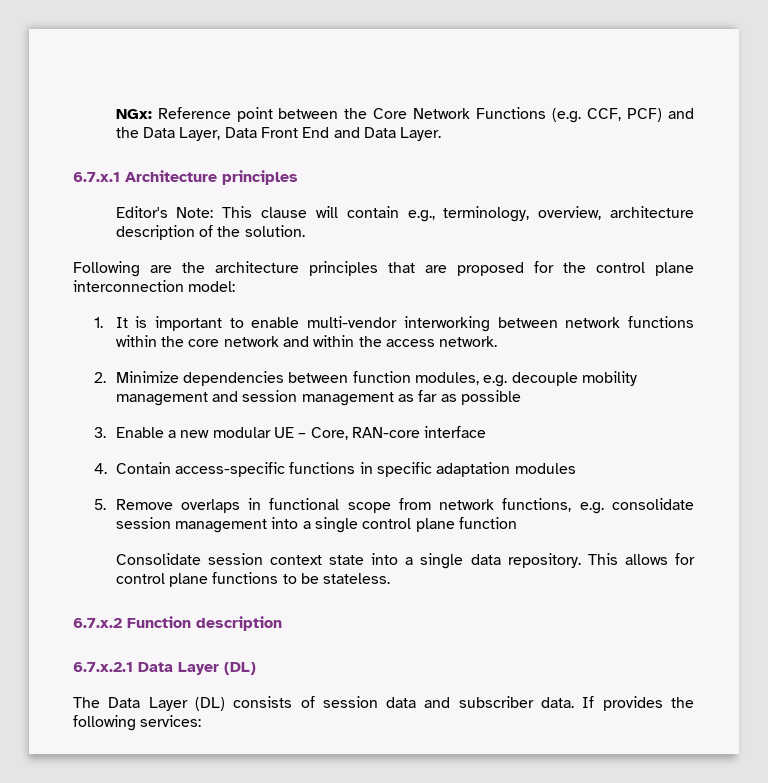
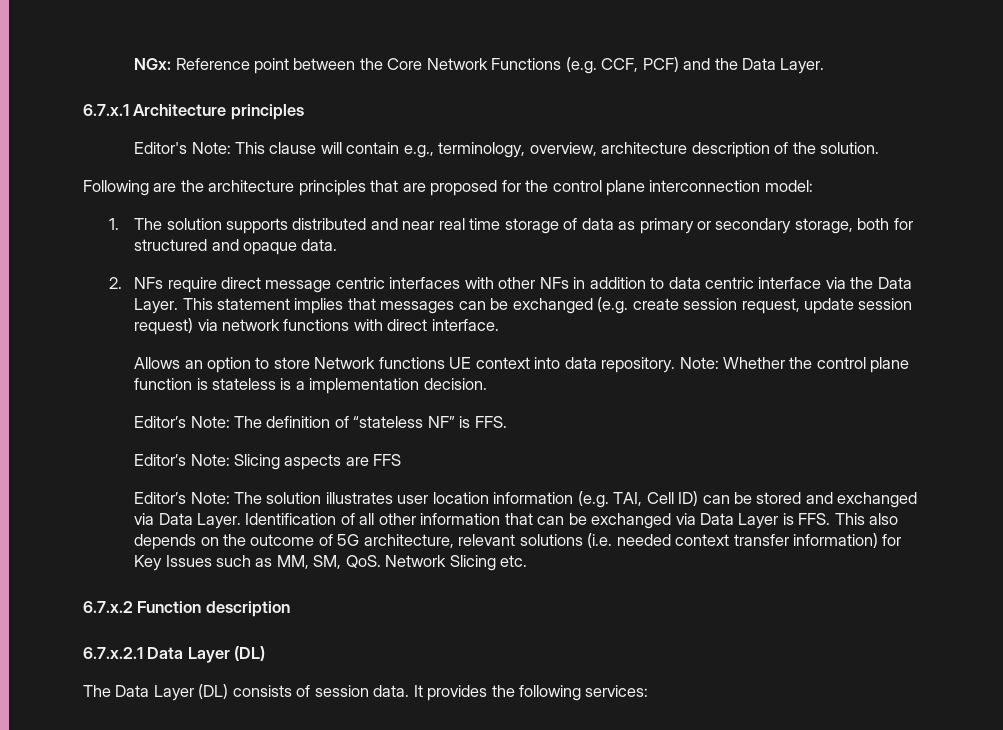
[179,127,396,141] Layer, Data Front End and Data -> (776, 64) none
[115,316,695,332] [115,335,498,347] [94,371,637,387] [115,390,521,406] [94,426,487,440] [94,462,576,477] [94,498,694,514] [115,517,517,533] [115,553,696,569] [115,572,391,587] It is important to enable multi-vendor interworking between network functions within the core network and within the access network. // 2. Minimize dependencies between function modules, e.g. decouple mobility management and session management as far as possible // 3. Enable a new modular UE – Core, RAN-core interface // 4. Contain access-specific functions in specific adaptation modules // 5. Remove overlaps in functional scope from network functions, e.g. consolidate session management into a single control plane function // Consolidate session context state into a single data repository. This allows for control plane functions to be stateless. -> [134,218,913,234] [134,239,338,255] [108,277,912,293] [134,297,913,314] [134,318,499,335] [134,357,910,373] [134,378,487,394] [134,416,507,428] [134,454,402,470] [134,491,918,508] [134,513,899,529] [134,533,902,550] [134,555,528,571] The solution supports distributed and near real time storage of data as primary or secondary storage, both for structured and opaque data. // 2. NFs require direct message centric interfaces with other NFs in addition to data centric interface via the Data Layer. This statement implies that messages can be exchanged (e.g. create session request, update session request) via network functions with direct interface. // Allows an option to store Network functions UE context into data repository. Note: Whether the control plane function is stateless is a implementation decision. // Editor’s Note: The definition of “stateless NF” is FFS. // Editor’s Note: Slicing aspects are FFS // Editor’s Note: The solution illustrates user location information (e.g. TAI, Cell ID) can be stored and exchanged via Data Layer. Identification of all other information that can be exchanged via Data Layer is FFS. This also depends on the outcome of 5G architecture, relevant solutions (i.e. needed context transfer information) for Key Issues such as MM, SM, QoS. Network Slicing etc.
[386,696,595,708] data and subscriber data. If -> [373,685,423,697] data. It

